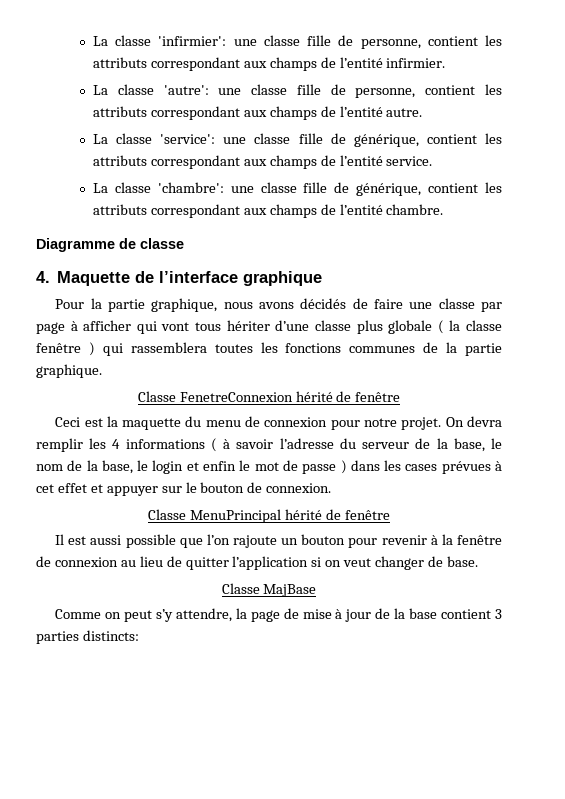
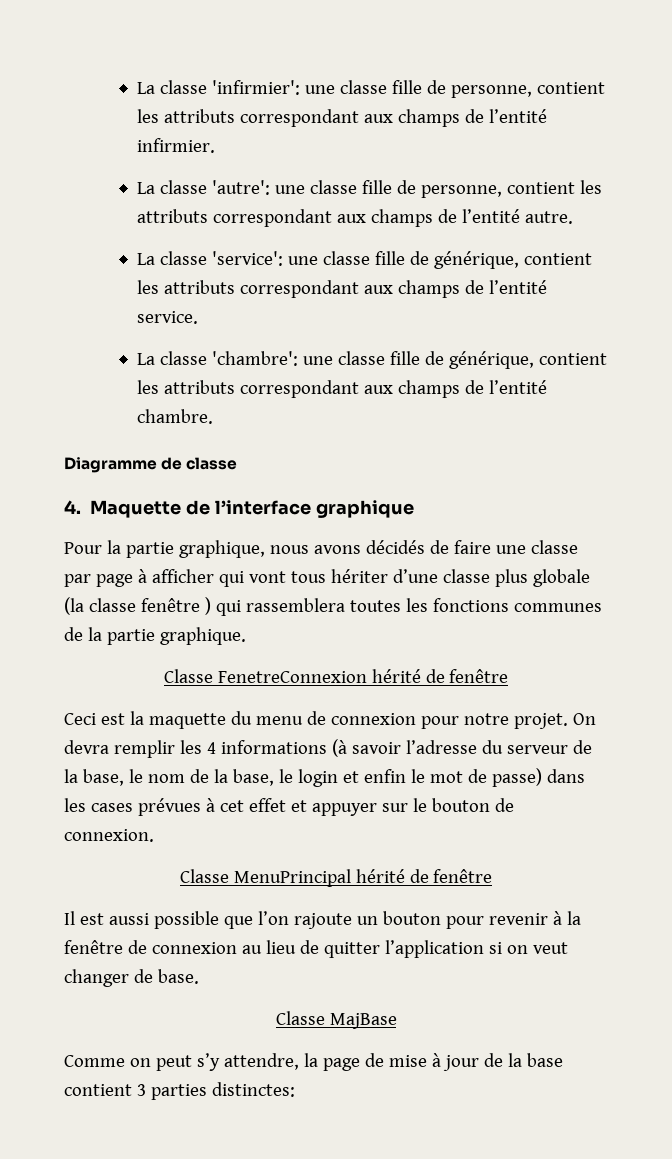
[437,320,461,334] ( la -> [64,597,84,615] (la
[210,438,231,452] ( à -> [331,739,347,757] (à
[302,460,347,474] passe ) -> [491,768,542,787] passe)
[82,630,139,641] distincts: -> [211,1082,295,1097] distinctes:

